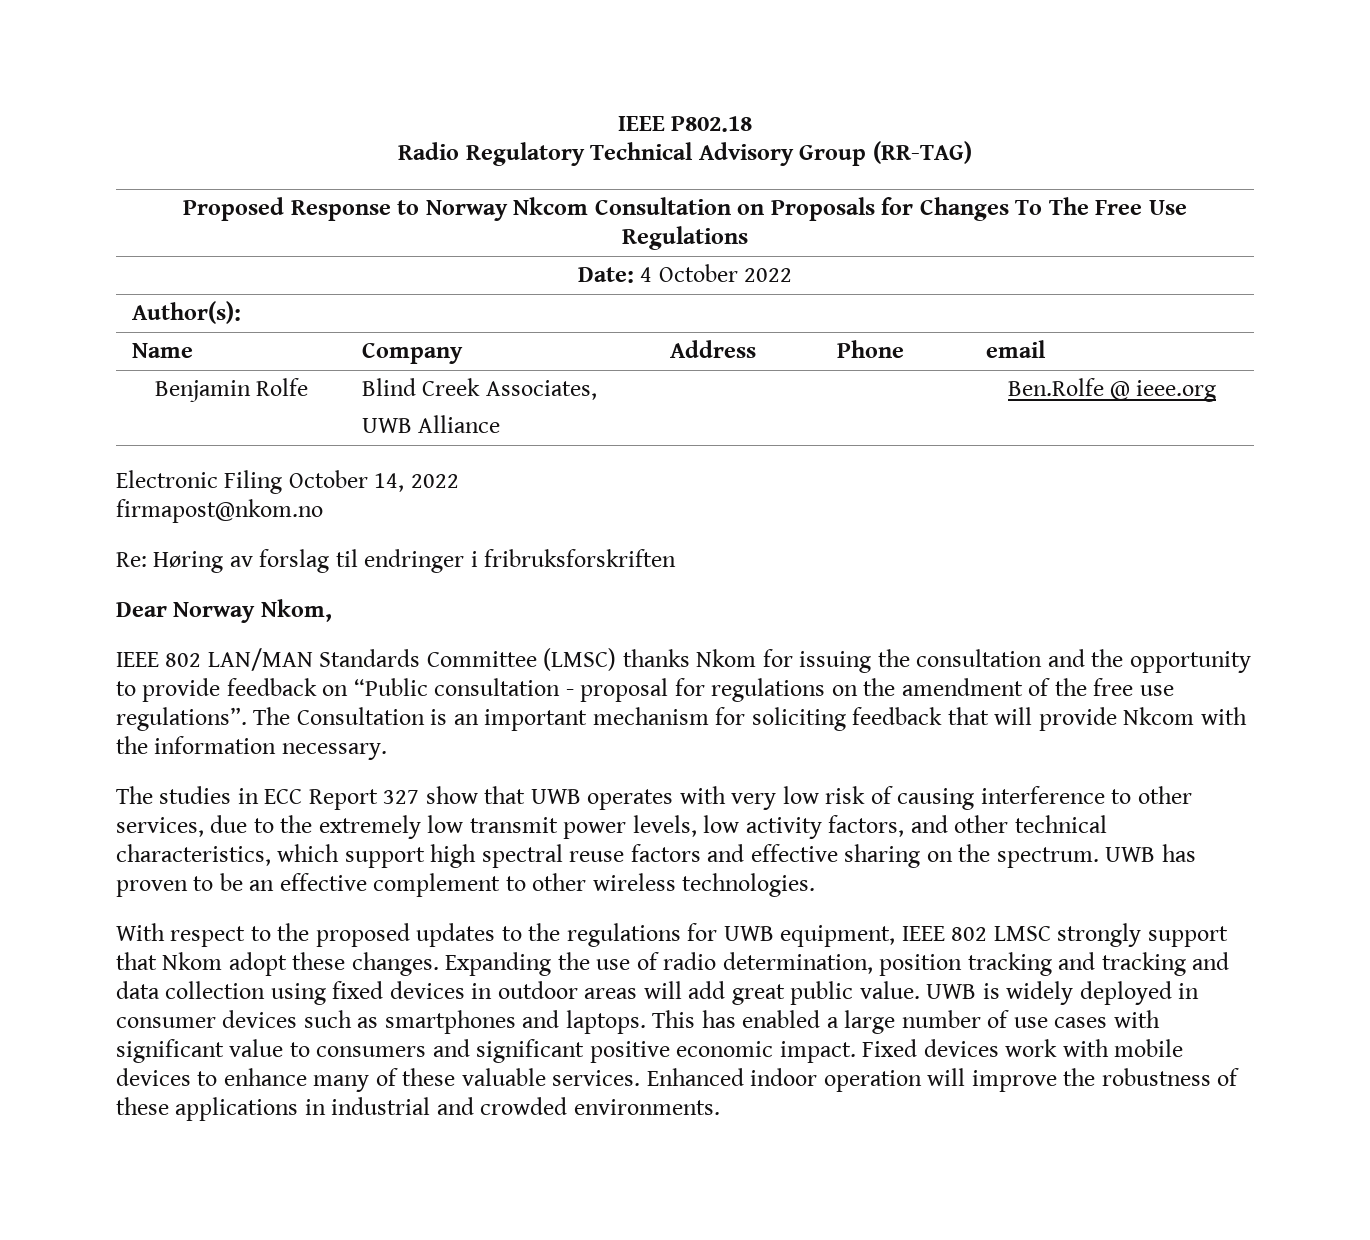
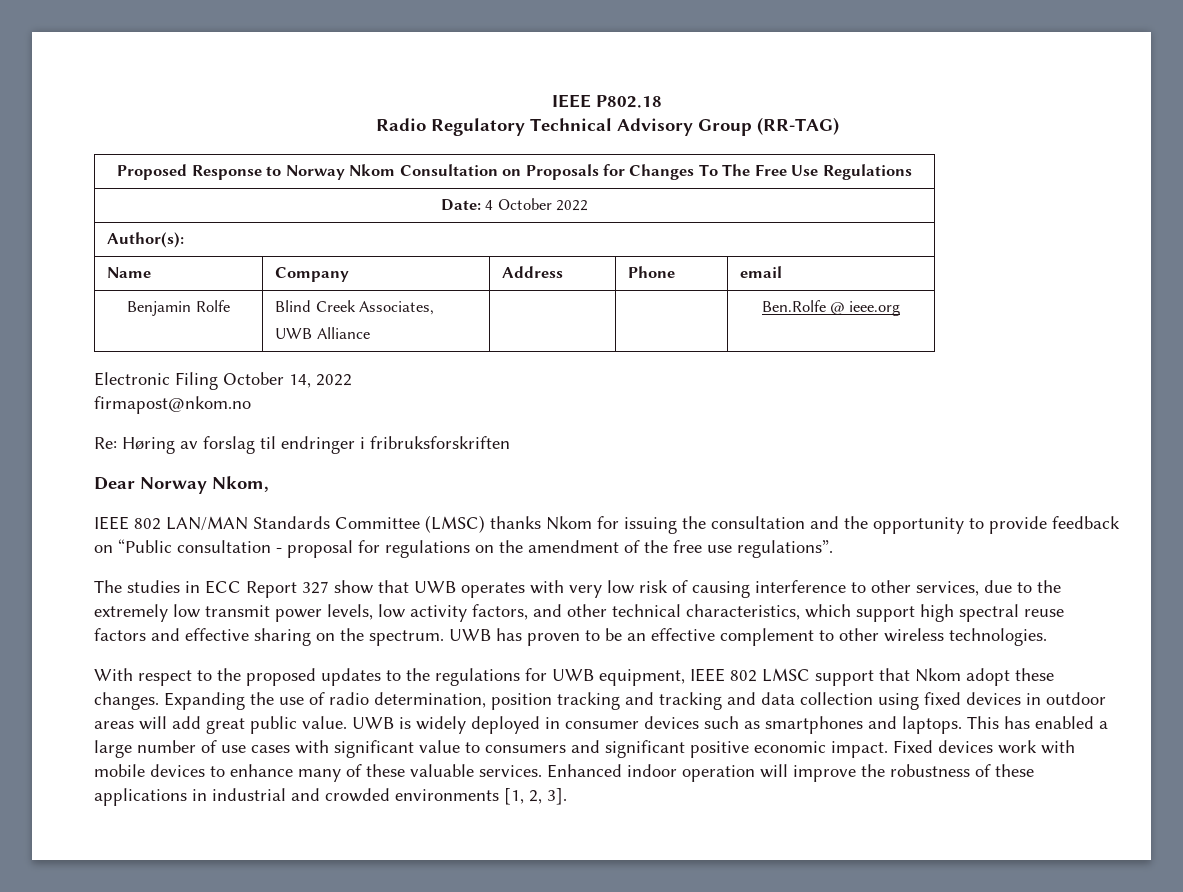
[513,197,589,215] Nkcom -> [349,164,396,176] Nkom
[253,707,1247,731] [116,736,387,760] The Consultation is an important mechanism for soliciting feedback that will provide Nkcom with the information necessary. -> (833, 549) none
[1057,923,1142,947] strongly -> (810, 675) none
[573,1099,720,1115] environments. -> [395,788,567,805] environments [1, 2, 3].

